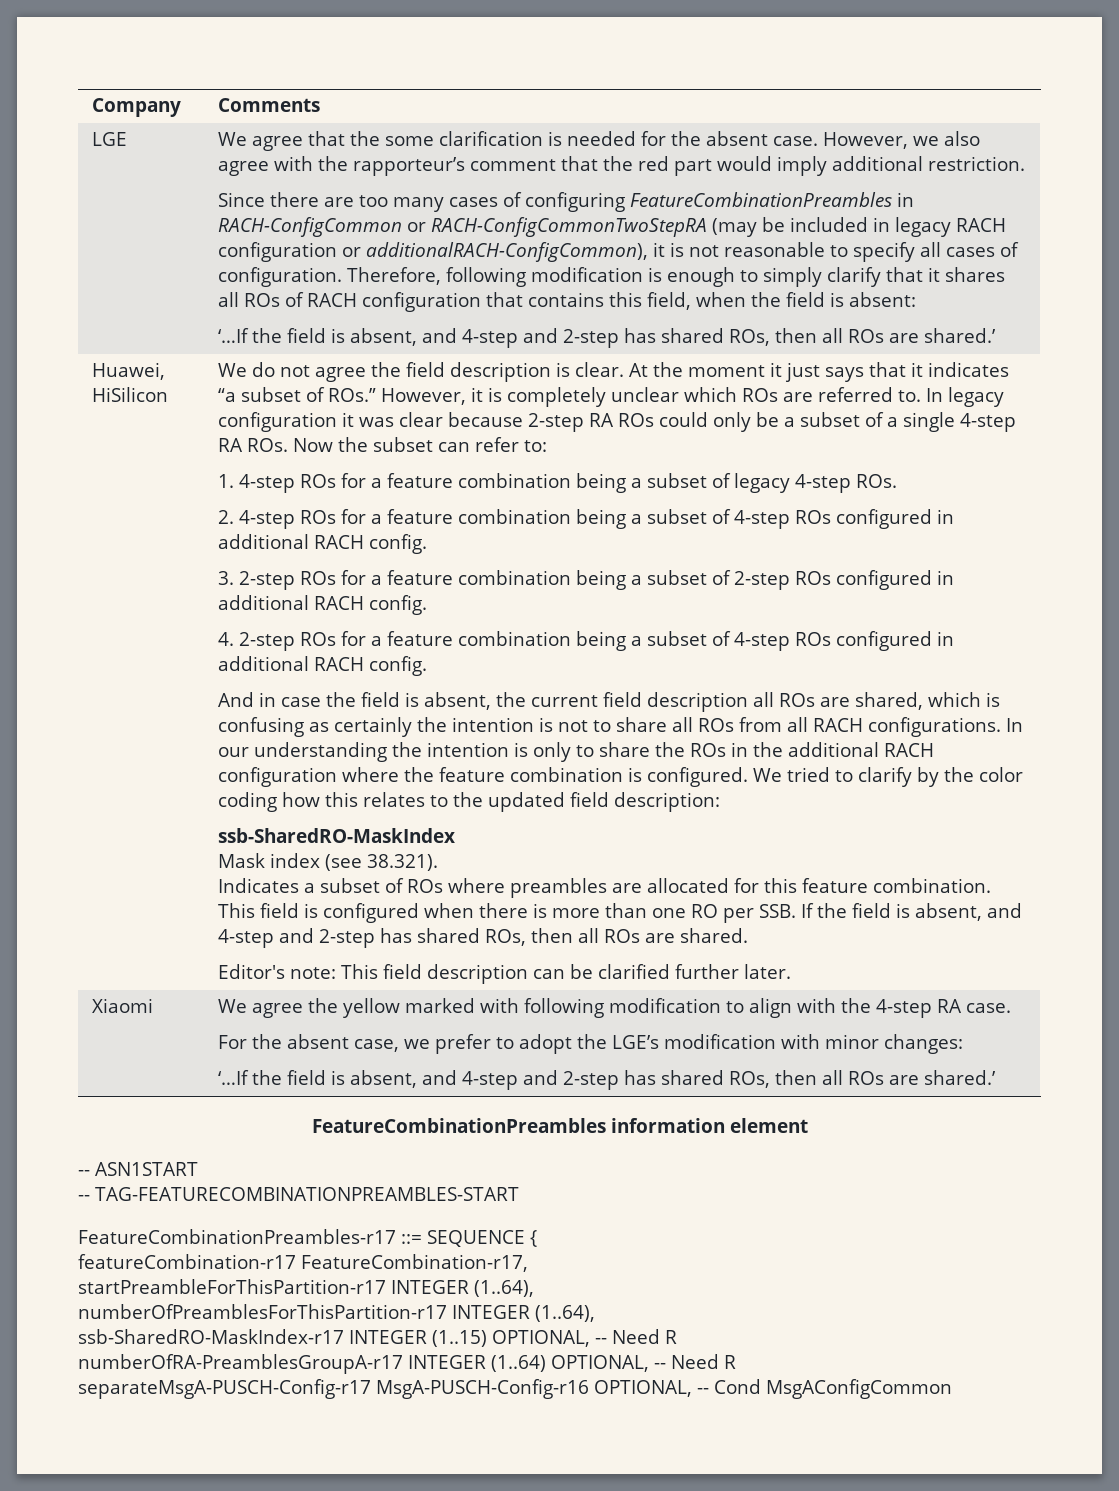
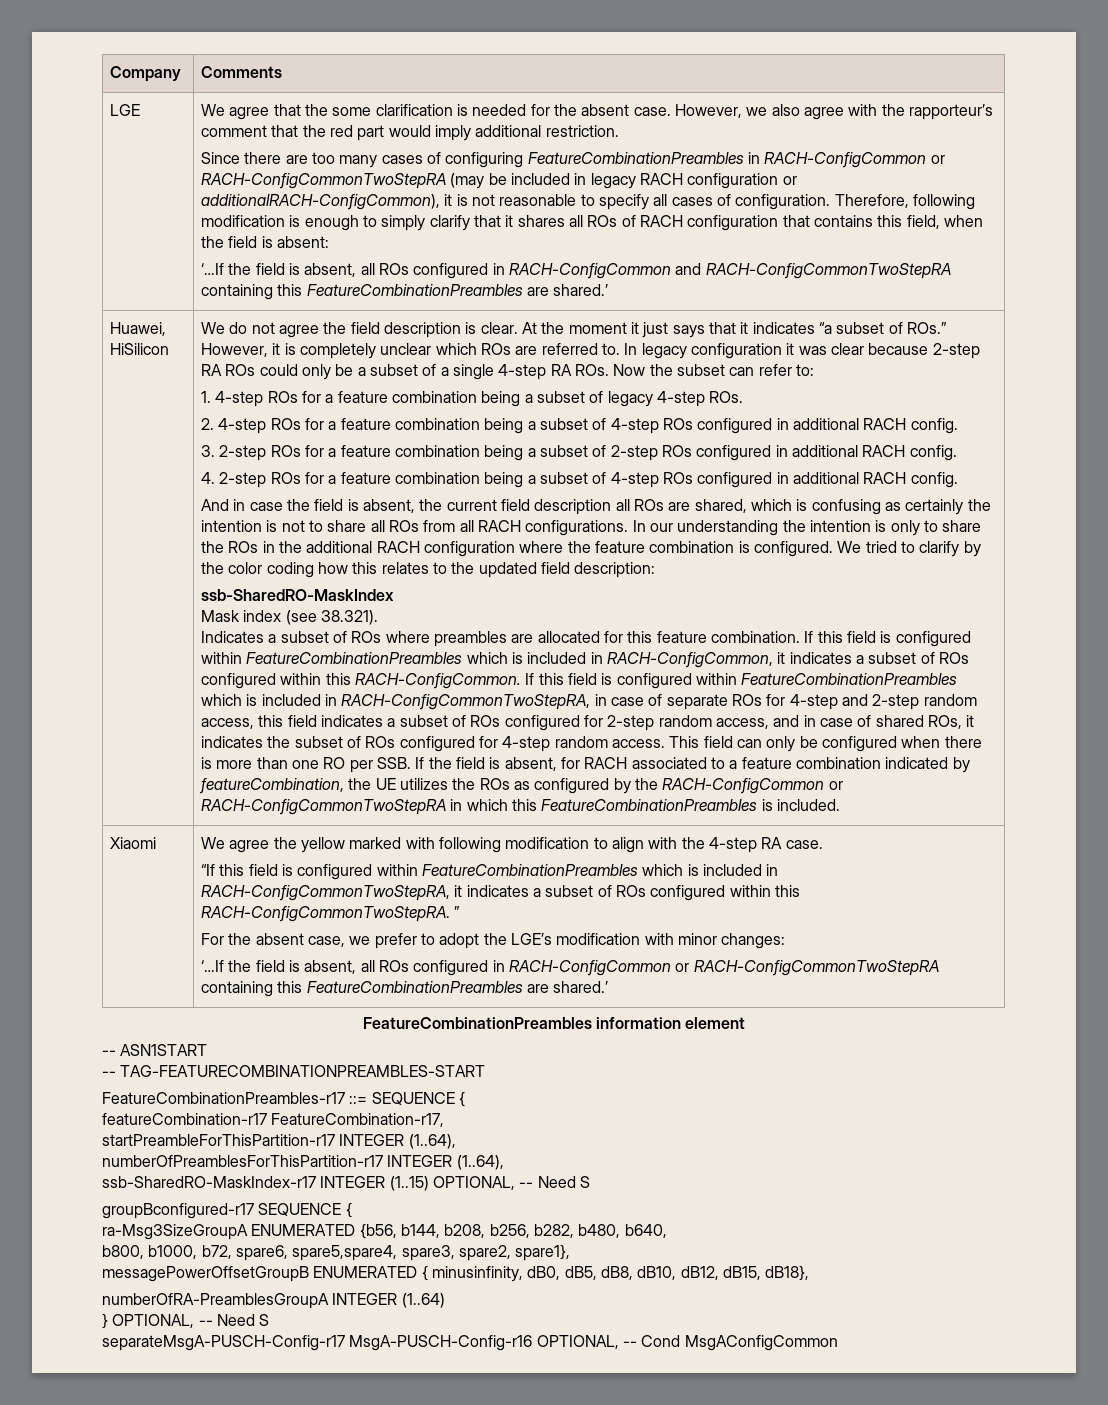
[421,328,884,348] and 4-step and 2-step has shared ROs, then all ROs -> [360,263,951,279] [201,284,523,300] all ROs configured in RACH-ConfigCommon and RACH-ConfigCommonTwoStepRA containing this FeatureCombinationPreambles
[217,903,318,918] This field is -> [804,631,971,647] [201,652,969,668] [201,673,958,689] [201,694,977,710] [201,715,975,731] [201,736,818,752] If this field is configured within FeatureCombinationPreambles which is included in RACH-ConfigCommon, it indicates a subset of ROs configured within this RACH-ConfigCommon. If this field is configured within FeatureCombinationPreambles which is included in RACH-ConfigCommonTwoStepRA, in case of separate ROs for 4-step and 2-step random access, this field indicates a subset of ROs configured for 2-step random access, and in case of shared ROs, it indicates the subset of ROs configured for 4-step random access. This field can only be
[986,903,1022,918] [217,928,748,948] [217,964,791,984] and 4-step and 2-step has shared ROs, then all ROs are shared. // Editor's note: This field description can be clarified further later. -> [560,757,970,773] [199,778,843,794] [201,799,841,815] for RACH associated to a feature combination indicated by featureCombination, the UE utilizes the ROs as configured by the RACH-ConfigCommon or RACH-ConfigCommonTwoStepRA in which this FeatureCombinationPreambles is included.
(1011, 1008) none -> [201,864,779,880] [201,885,801,901] [201,906,461,922] // “If this field is configured within FeatureCombinationPreambles which is included in RACH-ConfigCommonTwoStepRA, it indicates a subset of ROs configured within this RACH-ConfigCommonTwoStepRA. ”
[421,1070,884,1090] and 4-step and 2-step has shared ROs, then all ROs -> [360,960,939,976] [201,981,523,997] all ROs configured in RACH-ConfigCommon or RACH-ConfigCommonTwoStepRA containing this FeatureCombinationPreambles
[665,1330,677,1344] [78,1354,403,1374] R // numberOfRA-PreamblesGroupA-r17 -> [579,1176,590,1188] [102,1202,352,1219] [102,1223,667,1240] [102,1244,571,1261] [102,1265,810,1282] [102,1293,329,1309] S // groupBconfigured-r17 SEQUENCE { // ra-Msg3SizeGroupA ENUMERATED {b56, b144, b208, b256, b282, b480, b640, // b800, b1000, b72, spare6, spare5,spare4, spare3, spare2, spare1}, // messagePowerOffsetGroupB ENUMERATED { minusinfinity, dB0, dB5, dB8, dB10, dB12, dB15, dB18}, // numberOfRA-PreamblesGroupA
[551,1354,736,1372] OPTIONAL, -- Need R -> [102,1313,270,1329] // } OPTIONAL, -- Need S

